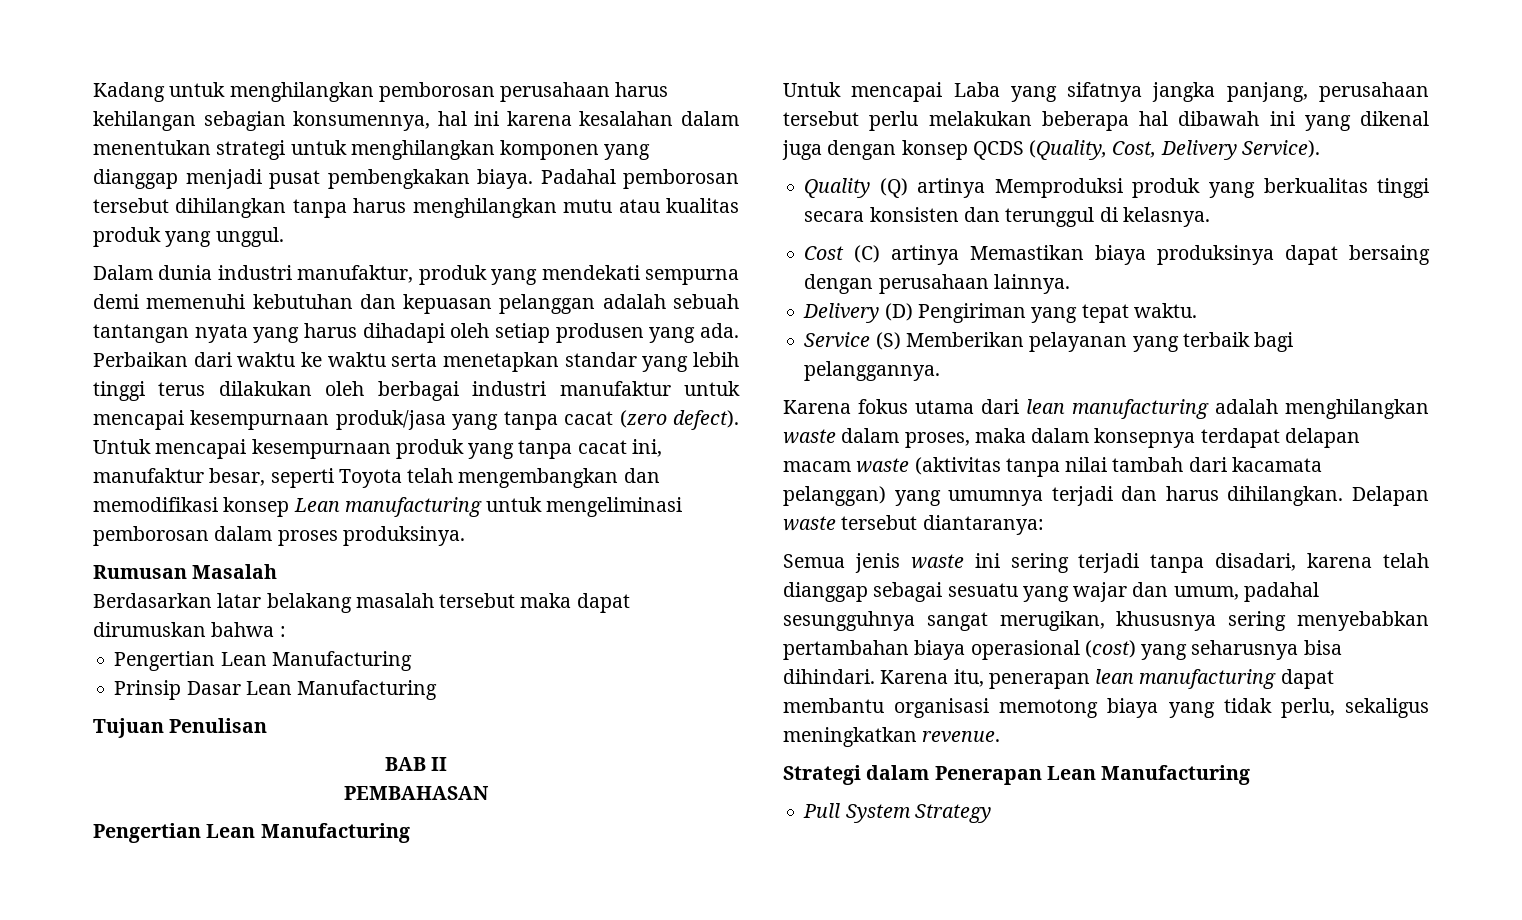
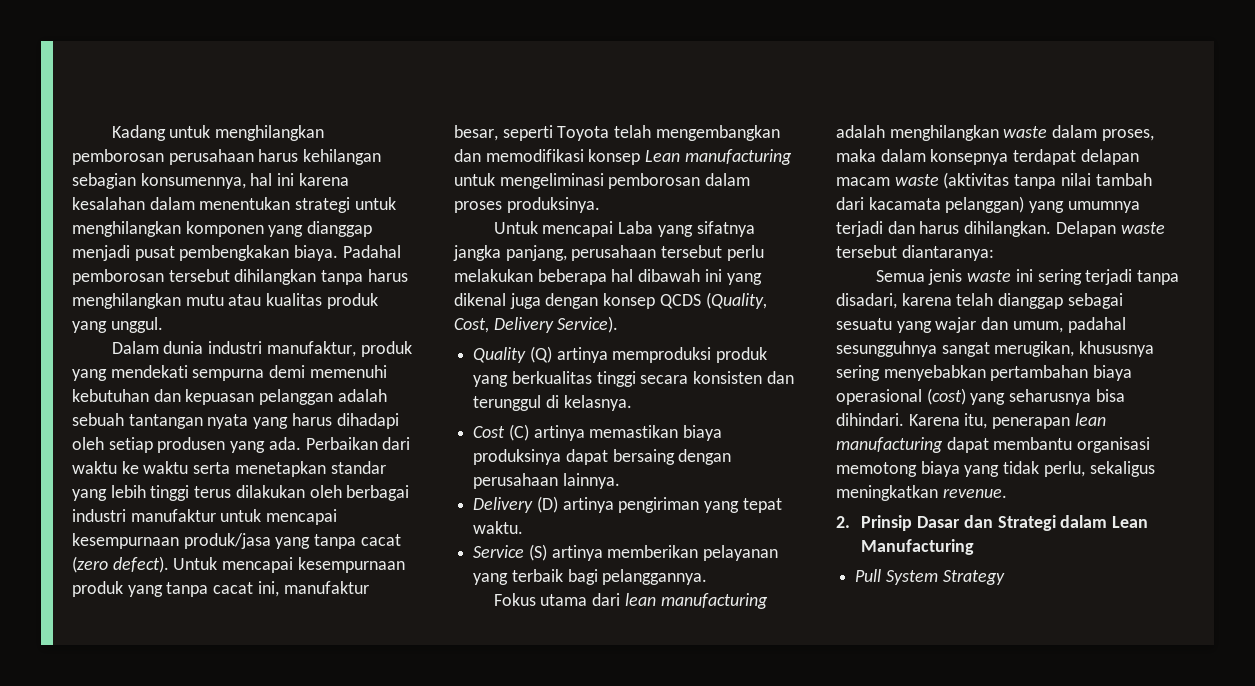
[93,564,278,579] [93,593,630,613] [93,622,286,637] [114,651,412,671] [114,680,438,700] [93,718,268,738] [384,757,448,771] [344,786,489,800] [93,823,410,843] // Rumusan Masalah // Berdasarkan latar belakang masalah tersebut maka dapat dirumuskan bahwa : // Pengertian Lean Manufacturing // Prinsip Dasar Lean Manufacturing // Tujuan Penulisan // BAB II // PEMBAHASAN // Pengertian Lean Manufacturing -> (600, 205) none
[994,178,1123,198] Memproduksi -> [612,347,712,363] memproduksi
[970,245,1085,260] Memastikan -> [589,425,679,438] memastikan
[917,303,1026,323] Pengiriman -> [562,497,700,513] artinya pengiriman
[905,332,1024,347] Memberikan -> [551,545,699,561] artinya memberikan
[783,399,908,414] Karena fokus -> [493,593,536,606] Fokus
(1001, 736) none -> [836,515,993,531] 2. Prinsip Dasar dan
[934,766,1042,785] Penerapan -> (1108, 521) none

